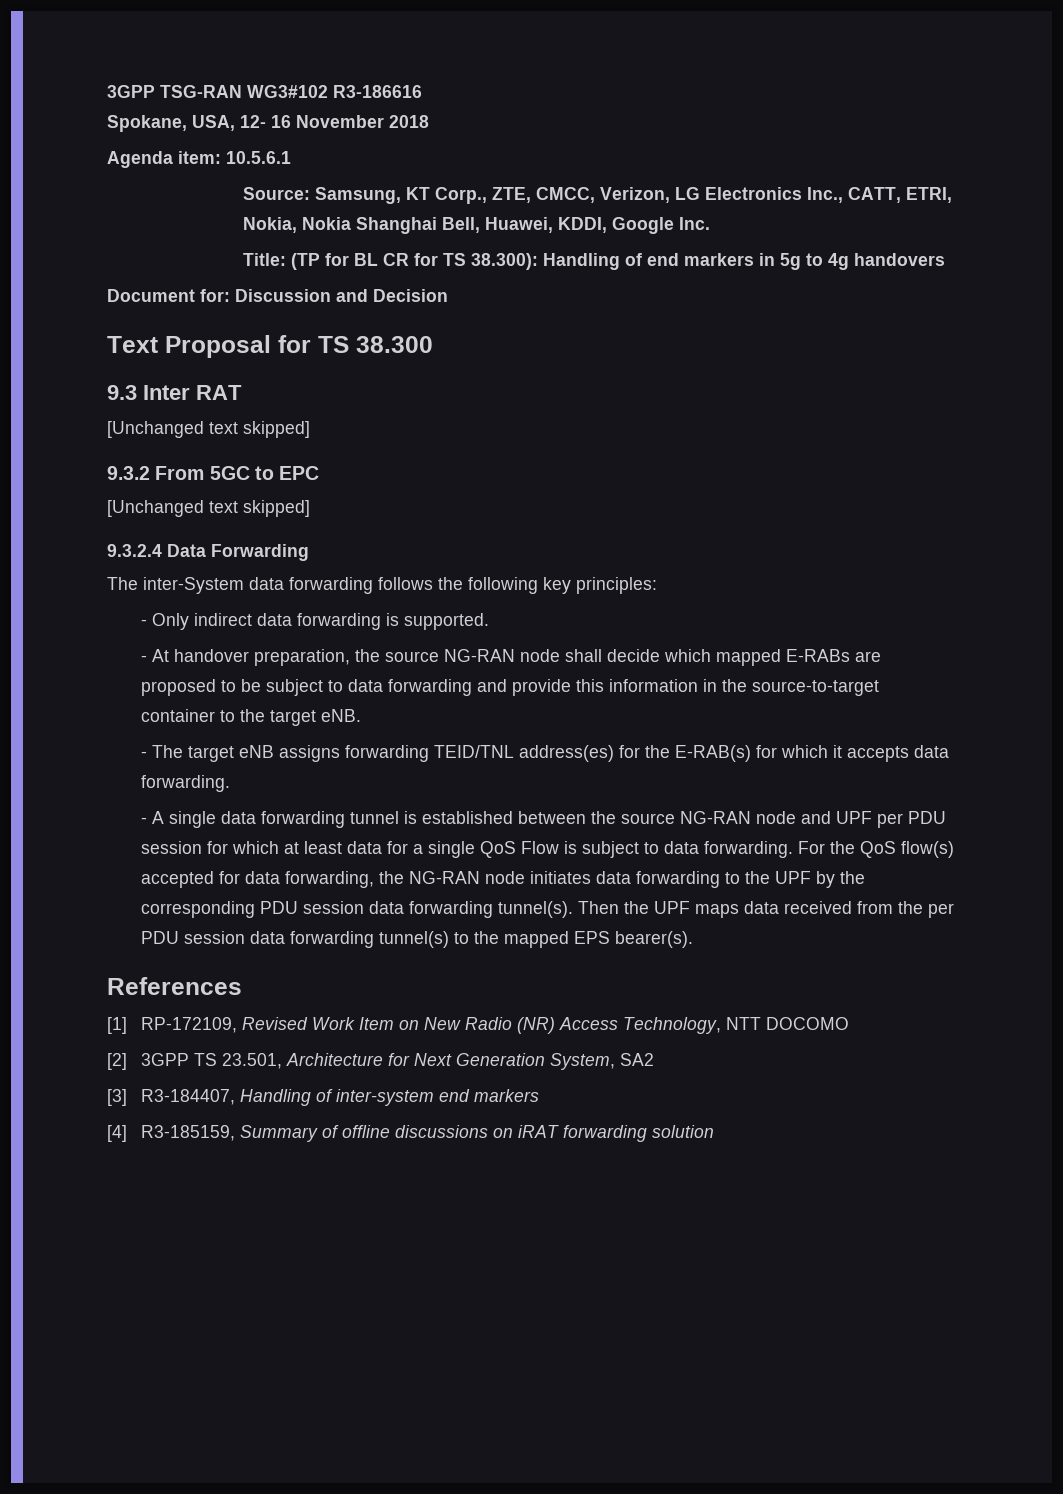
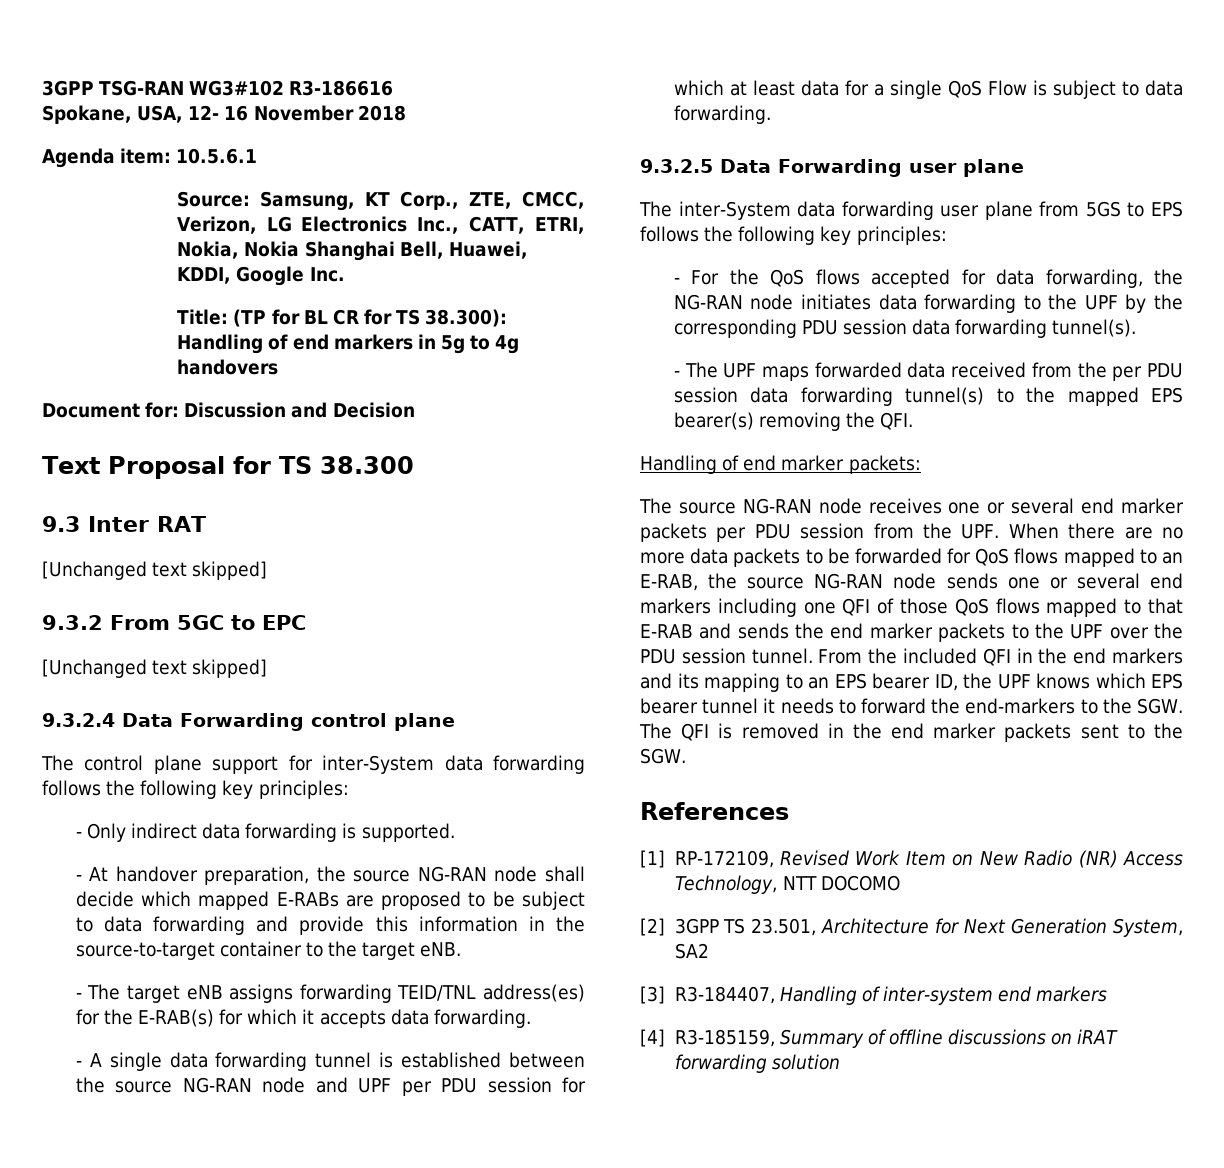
[107,577,138,590] // The -> [310,713,455,731] [41,755,313,774] control plane // The control plane support for
(793, 849) none -> [640,159,1024,177] [639,201,1184,220] [640,226,947,245] [673,278,680,284] // 9.3.2.5 Data Forwarding user plane // The inter-System data forwarding user plane from 5GS to EPS follows the following key principles: // -
[900,841,954,858] flow(s) -> [815,269,860,285] flows
[577,901,649,914] Then the -> [673,362,718,378] // - The
(739, 911) none -> [814,362,902,378] forwarded
[614,931,693,948] bearer(s). -> [673,412,914,431] [640,455,922,474] [639,498,1185,514] [640,523,1183,542] [640,548,1183,567] [640,573,1183,591] [640,598,1183,617] [640,623,1183,642] [640,648,1184,666] [640,673,1183,692] [640,698,1184,714] [639,723,1183,742] [640,748,686,764] bearer(s) removing the QFI. // Handling of end marker packets: // The source NG-RAN node receives one or several end marker packets per PDU session from the UPF. When there are no more data packets to be forwarded for QoS flows mapped to an E-RAB, the source NG-RAN node sends one or several end markers including one QFI of those QoS flows mapped to that E-RAB and sends the end marker packets to the UPF over the PDU session tunnel. From the included QFI in the end markers and its mapping to an EPS bearer ID, the UPF knows which EPS bearer tunnel it needs to forward the end-markers to the SGW. The QFI is removed in the end marker packets sent to the SGW.

